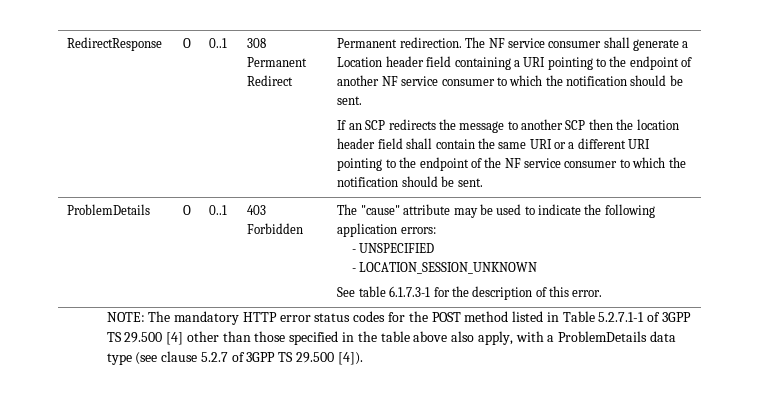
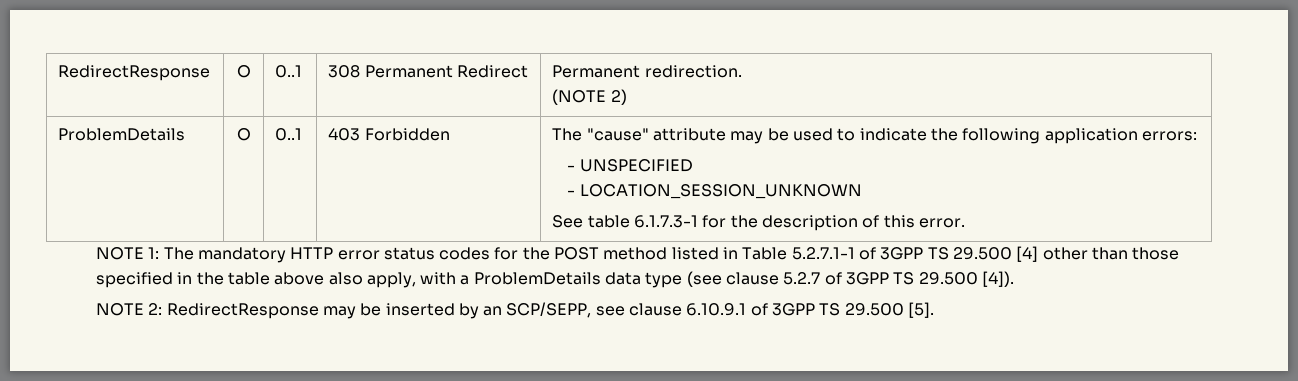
[465,37,689,51] [337,56,693,70] [337,75,683,86] [337,96,363,105] [337,119,679,133] [337,138,651,149] [337,157,686,171] [337,176,483,187] The NF service consumer shall generate a Location header field containing a URI pointing to the endpoint of another NF service consumer to which the notification should be sent. // If an SCP redirects the message to another SCP then the location header field shall contain the same URI or a different URI pointing to the endpoint of the NF service consumer to which the notification should be sent. -> [552,89,627,105] // (NOTE 2)
[106,312,145,322] NOTE: -> [95,247,160,260] NOTE 1:
(363, 358) none -> [95,302,935,319] // NOTE 2: RedirectResponse may be inserted by an SCP/SEPP, see clause 6.10.9.1 of 3GPP TS 29.500 [5].

